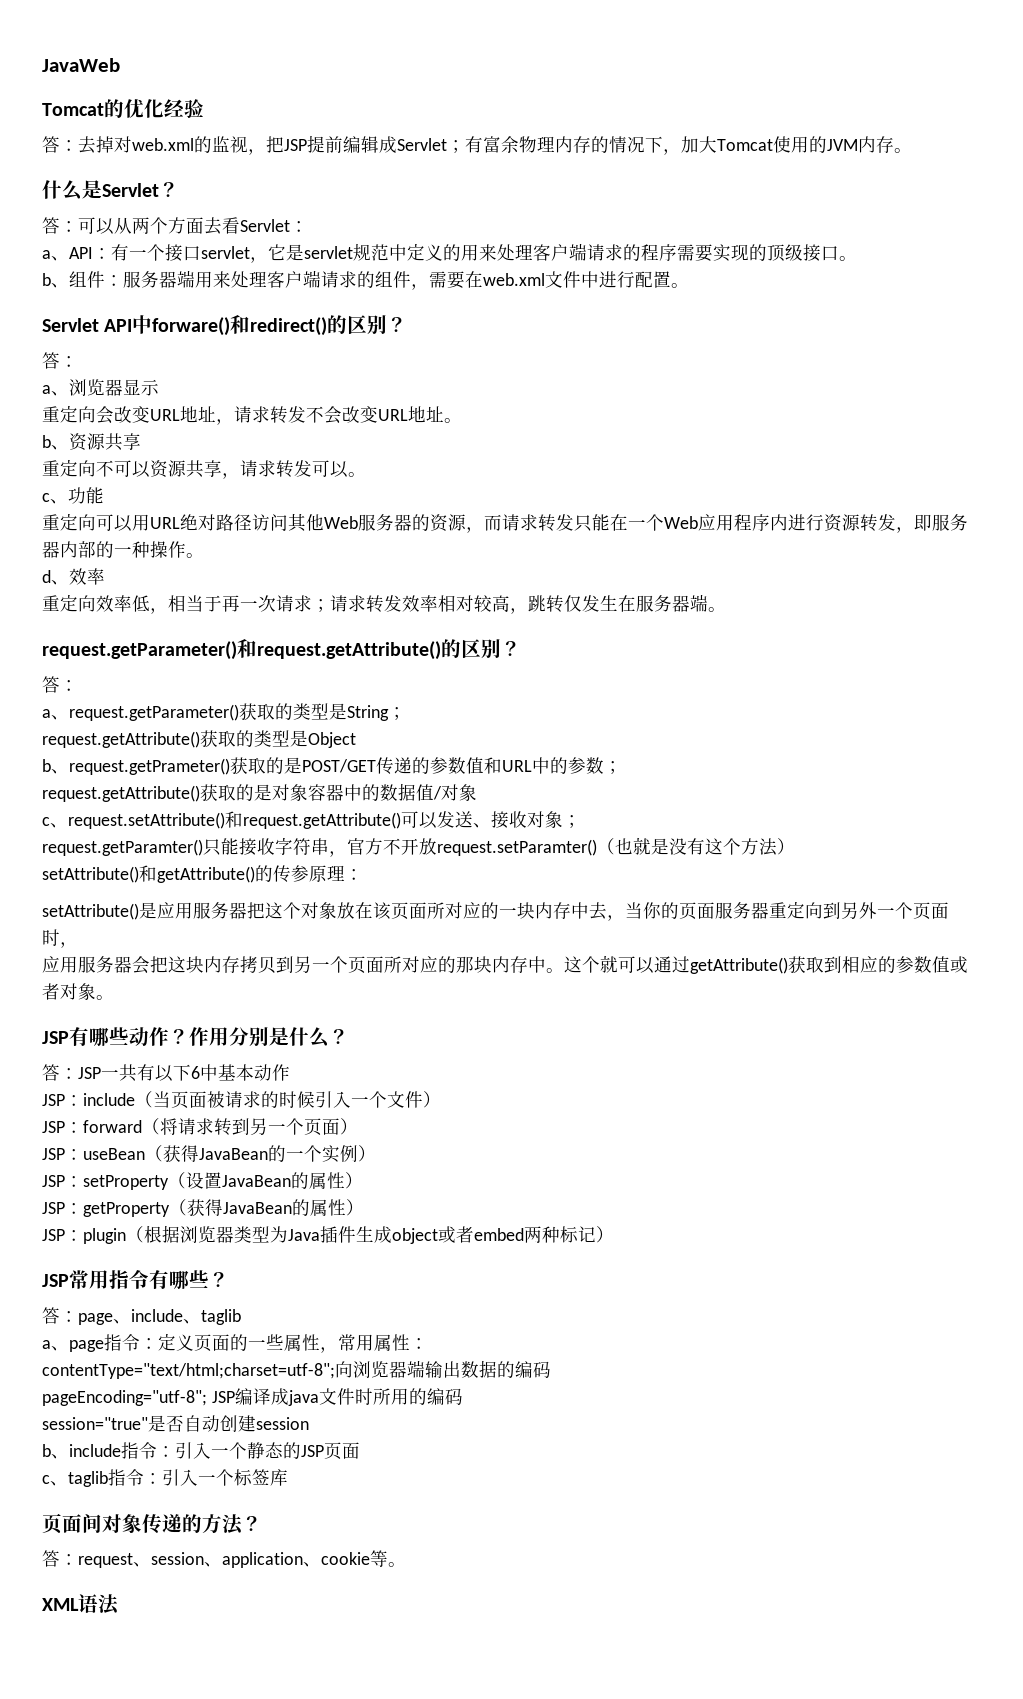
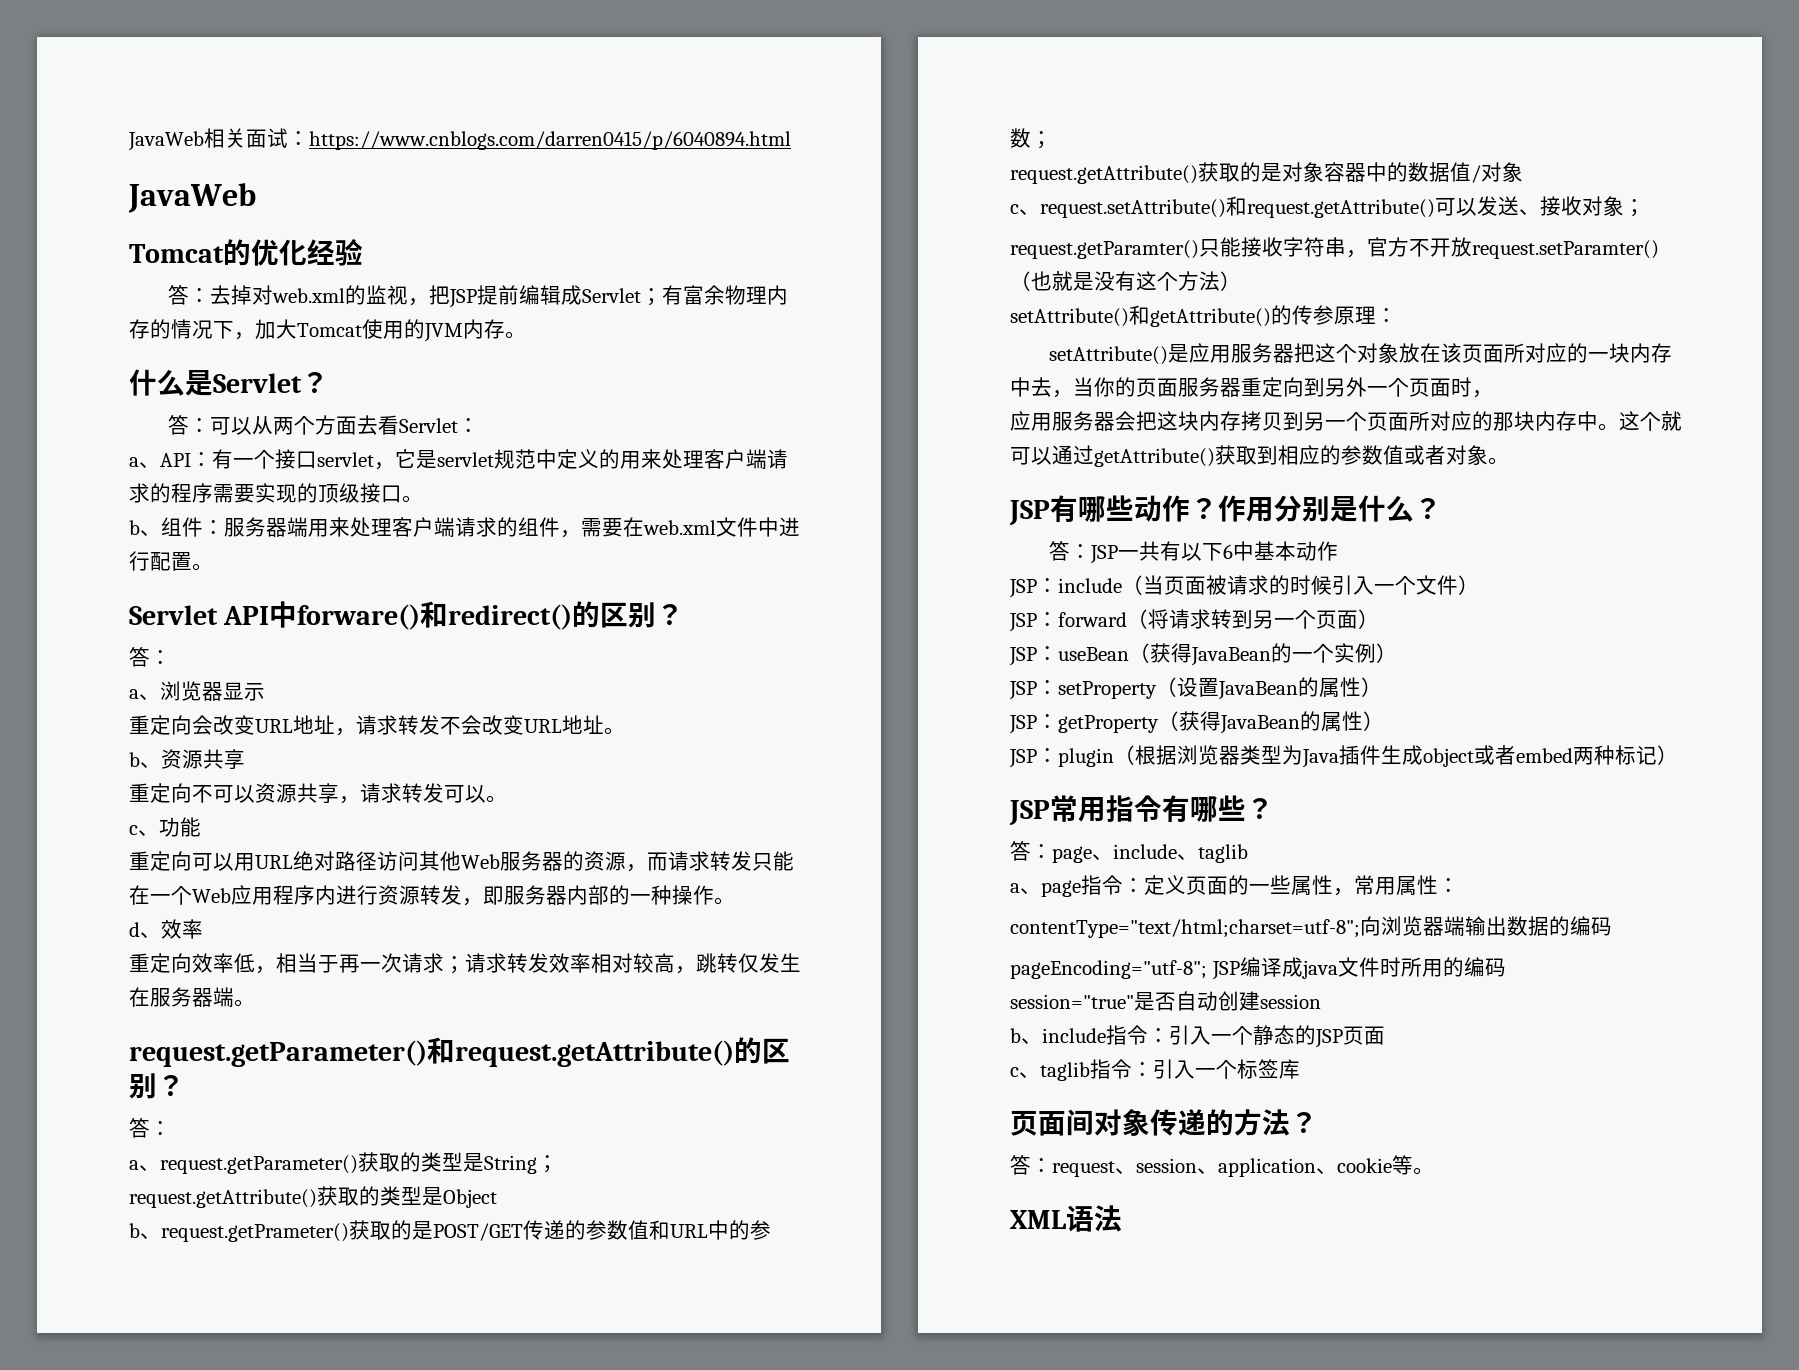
[42,58,120,72] JavaWeb -> [128,128,791,151] [128,183,256,213] JavaWeb相关面试：https://www.cnblogs.com/darren0415/p/6040894.html // JavaWeb

